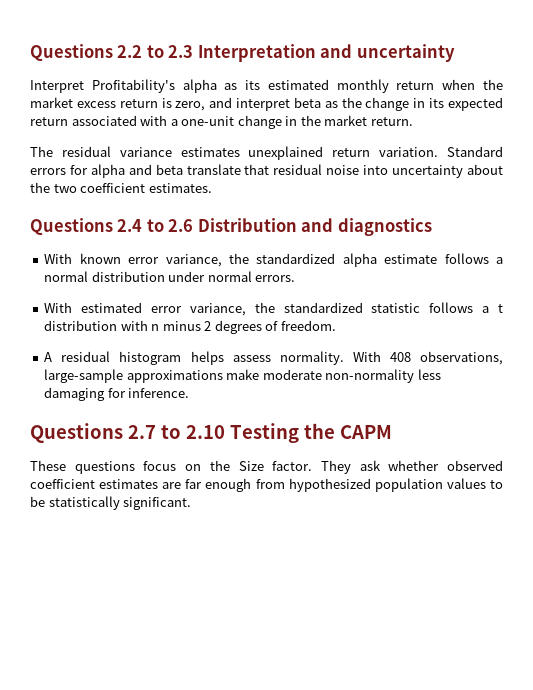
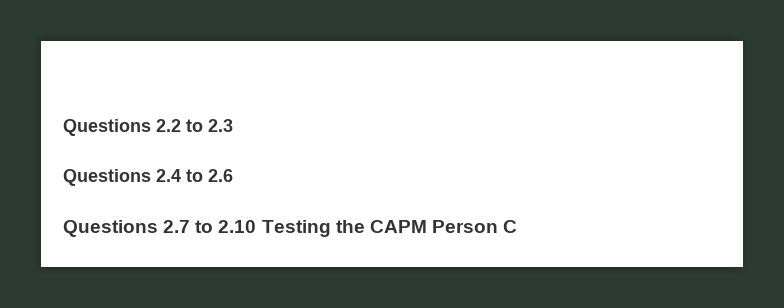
[197,44,455,62] [30,79,503,93] [30,97,504,111] [30,115,413,129] [30,146,503,160] [30,164,504,178] [30,182,212,193] [30,218,432,236] [44,253,503,267] [44,271,296,282] [44,302,503,316] [44,320,336,334] [44,351,503,365] [44,369,441,383] [44,387,190,401] Interpretation and uncertainty // Interpret Profitability's alpha as its estimated monthly return when the market excess return is zero, and interpret beta as the change in its expected return associated with a one-unit change in the market return. // The residual variance estimates unexplained return variation. Standard errors for alpha and beta translate that residual noise into uncertainty about the two coefficient estimates. // Questions 2.4 to 2.6 Distribution and diagnostics // With known error variance, the standardized alpha estimate follows a normal distribution under normal errors. // With estimated error variance, the standardized statistic follows a t distribution with n minus 2 degrees of freedom. // A residual histogram helps assess normality. With 408 observations, large-sample approximations make moderate non-normality less damaging for inference. -> [63,169,233,186] // Questions 2.4 to 2.6
[30,460,503,474] [30,478,503,492] [30,496,192,510] // These questions focus on the Size factor. They ask whether observed coefficient estimates are far enough from hypothesized population values to be statistically significant. -> [431,220,518,233] Person C

